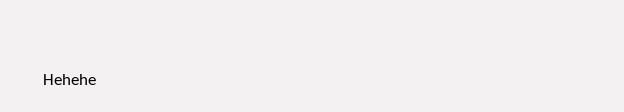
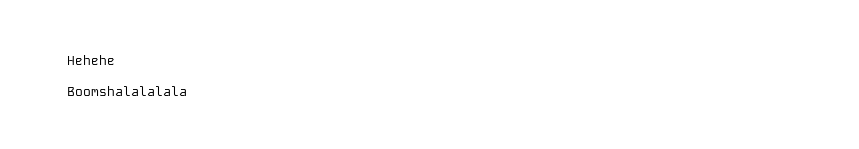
(96, 79) none -> [67,86,187,96] // Boomshalalalala

